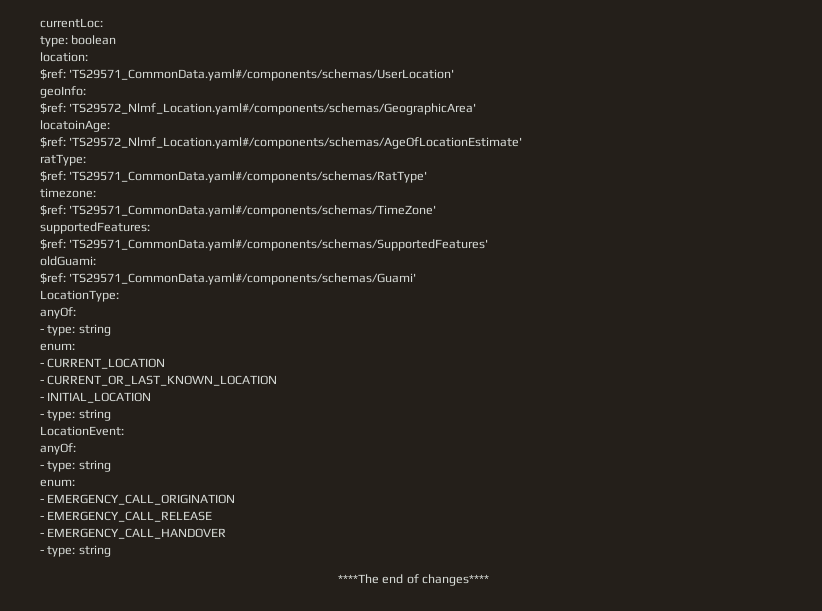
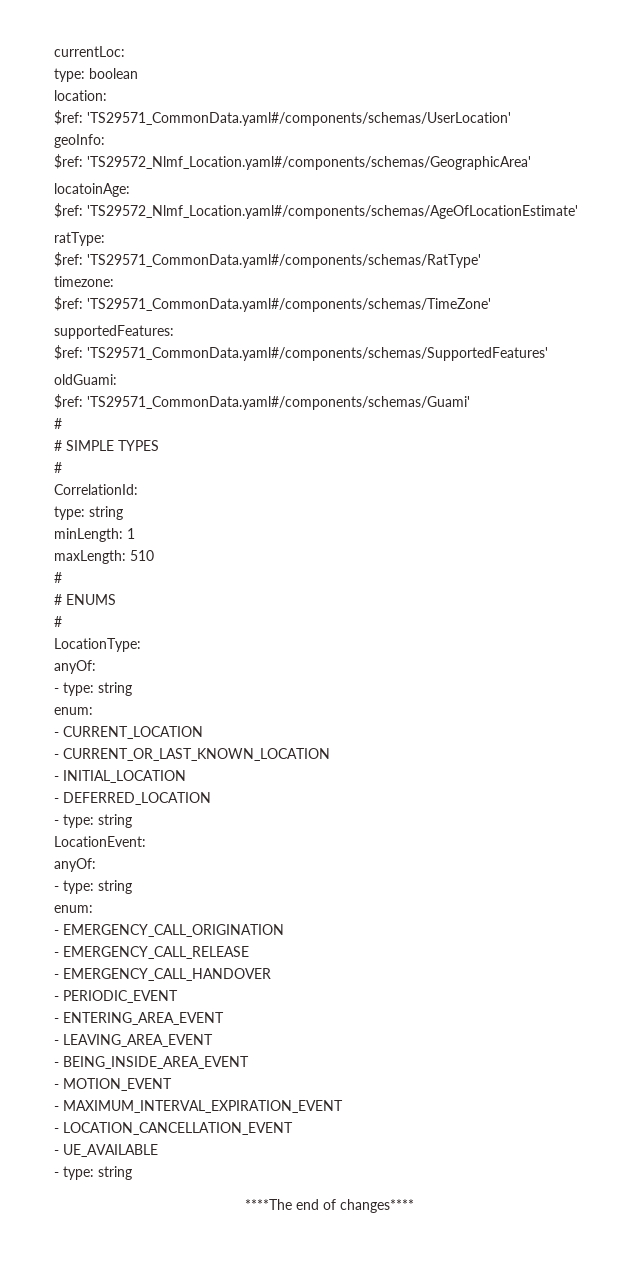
(417, 279) none -> [54,418,62,429] [54,440,159,451] [54,462,62,473] [54,484,138,495] [54,506,123,520] [54,528,135,542] [54,550,154,564] [54,572,62,583] [54,594,116,605] [54,616,62,627] // # // # SIMPLE TYPES // # // CorrelationId: // type: string // minLength: 1 // maxLength: 510 // # // # ENUMS // #
(152, 397) none -> [54,792,211,805] // - DEFERRED_LOCATION
(227, 533) none -> [54,990,178,1003] [54,1012,224,1025] [54,1034,213,1047] [54,1056,249,1069] [54,1078,172,1091] [54,1100,343,1113] [54,1122,293,1135] [54,1144,158,1157] // - PERIODIC_EVENT // - ENTERING_AREA_EVENT // - LEAVING_AREA_EVENT // - BEING_INSIDE_AREA_EVENT // - MOTION_EVENT // - MAXIMUM_INTERVAL_EXPIRATION_EVENT // - LOCATION_CANCELLATION_EVENT // - UE_AVAILABLE

